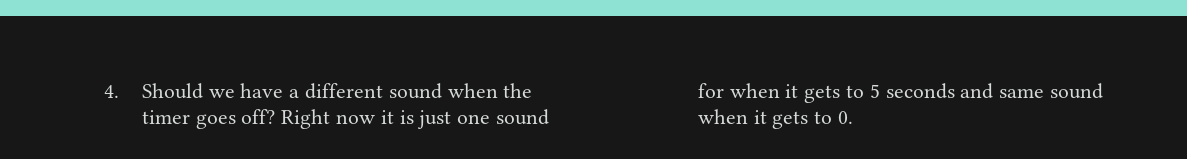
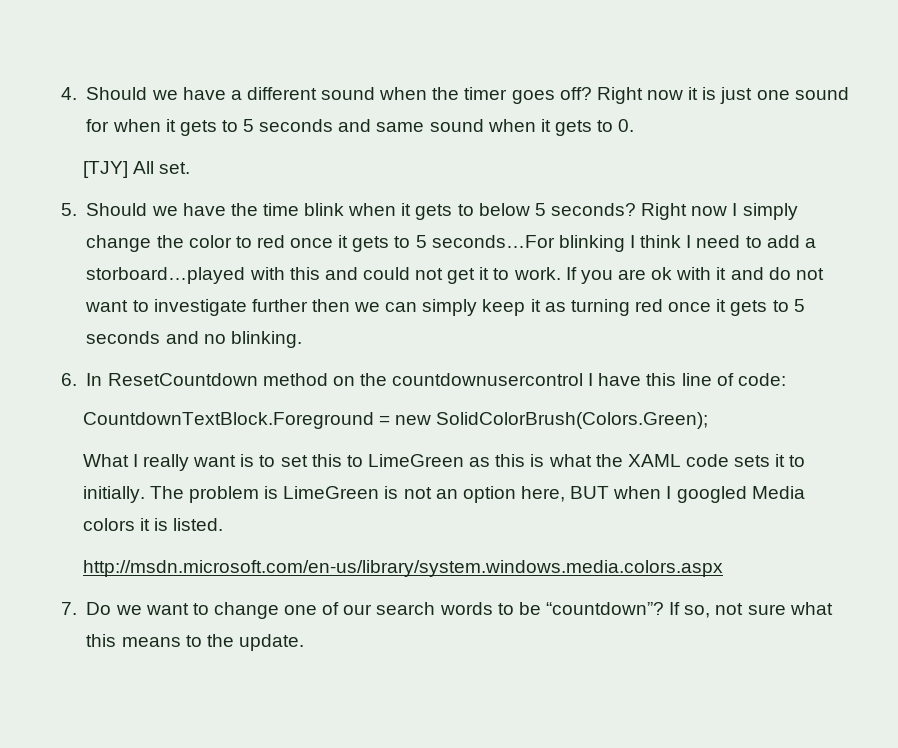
(853, 117) none -> [82,161,191,178] [60,203,798,220] [86,235,816,252] [86,267,824,284] [85,299,805,316] [86,331,302,348] [60,373,786,386] [82,412,709,429] [82,454,806,471] [82,486,805,503] [82,518,224,531] [82,560,723,577] [60,602,833,619] [86,634,304,651] // [TJY] All set. // 5. Should we have the time blink when it gets to below 5 seconds? Right now I simply change the color to red once it gets to 5 seconds…For blinking I think I need to add a storboard…played with this and could not get it to work. If you are ok with it and do not want to investigate further then we can simply keep it as turning red once it gets to 5 seconds and no blinking. // 6. In ResetCountdown method on the countdownusercontrol I have this line of code: // CountdownTextBlock.Foreground = new SolidColorBrush(Colors.Green); // What I really want is to set this to LimeGreen as this is what the XAML code sets it to initially. The problem is LimeGreen is not an option here, BUT when I googled Media colors it is listed. // http://msdn.microsoft.com/en-us/library/system.windows.media.colors.aspx // 7. Do we want to change one of our search words to be “countdown”? If so, not sure what this means to the update.

